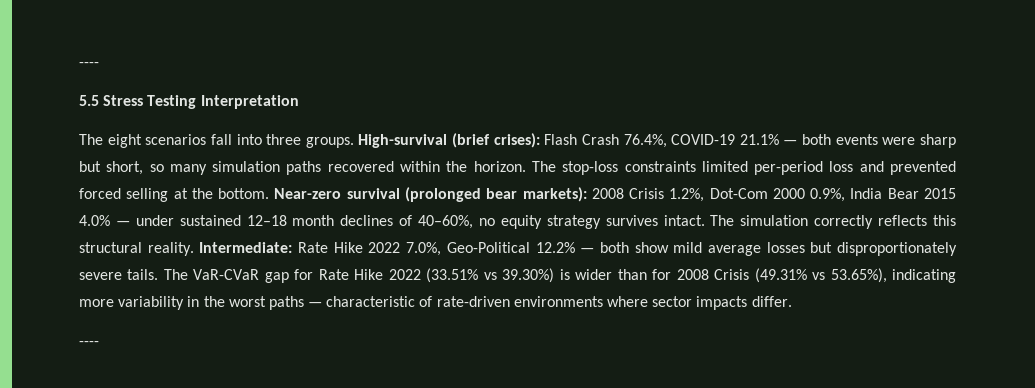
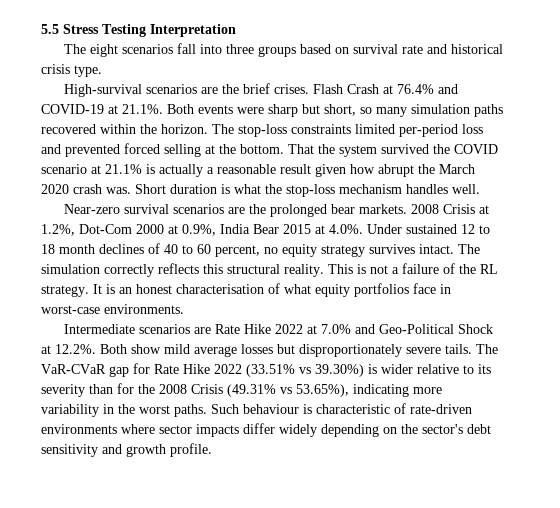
[79,62,99,67] ---- // -> (41, 29) none
[305,133,832,148] groups. High-survival (brief crises): Flash Crash 76.4%, COVID-19 21.1% — both -> [257,44,503,57] [41,64,102,77] [63,83,458,97] [41,104,194,114] groups based on survival rate and historical crisis type. // High-survival scenarios are the brief crises. Flash Crash at 76.4% and COVID-19 at 21.1%. Both
[274,187,665,202] Near-zero survival (prolonged bear markets): 2008 Crisis -> [288,144,498,157] [41,164,475,177] [41,184,480,197] [63,204,489,217] That the system survived the COVID scenario at 21.1% is actually a reasonable result given how abrupt the March 2020 crash was. Short duration is what the stop-loss mechanism handles well. // Near-zero survival scenarios are the prolonged bear markets. 2008 Crisis at
(805, 193) none -> [168,225,178,234] at
[79,215,474,229] 4.0% — under sustained 12–18 month declines of 40–60%, -> [315,224,490,234] [41,243,260,257] at 4.0%. Under sustained 12 to 18 month declines of 40 to 60 percent,
[199,242,629,256] Intermediate: Rate Hike 2022 7.0%, Geo-Political 12.2% — both -> [328,263,498,274] [41,283,451,297] [41,304,184,314] [63,324,493,334] [41,344,127,354] This is not a failure of the RL strategy. It is an honest characterisation of what equity portfolios face in worst-case environments. // Intermediate scenarios are Rate Hike 2022 at 7.0% and Geo-Political Shock at 12.2%. Both
(613, 274) none -> [417,364,491,374] [41,384,85,397] relative to its severity
(672, 274) none -> [138,384,155,394] the
[268,296,323,310] paths — -> [174,404,312,417] paths. Such behaviour is
[751,296,792,307] [79,341,99,346] differ. // ---- -> [243,423,491,437] [41,443,212,457] differ widely depending on the sector's debt sensitivity and growth profile.

